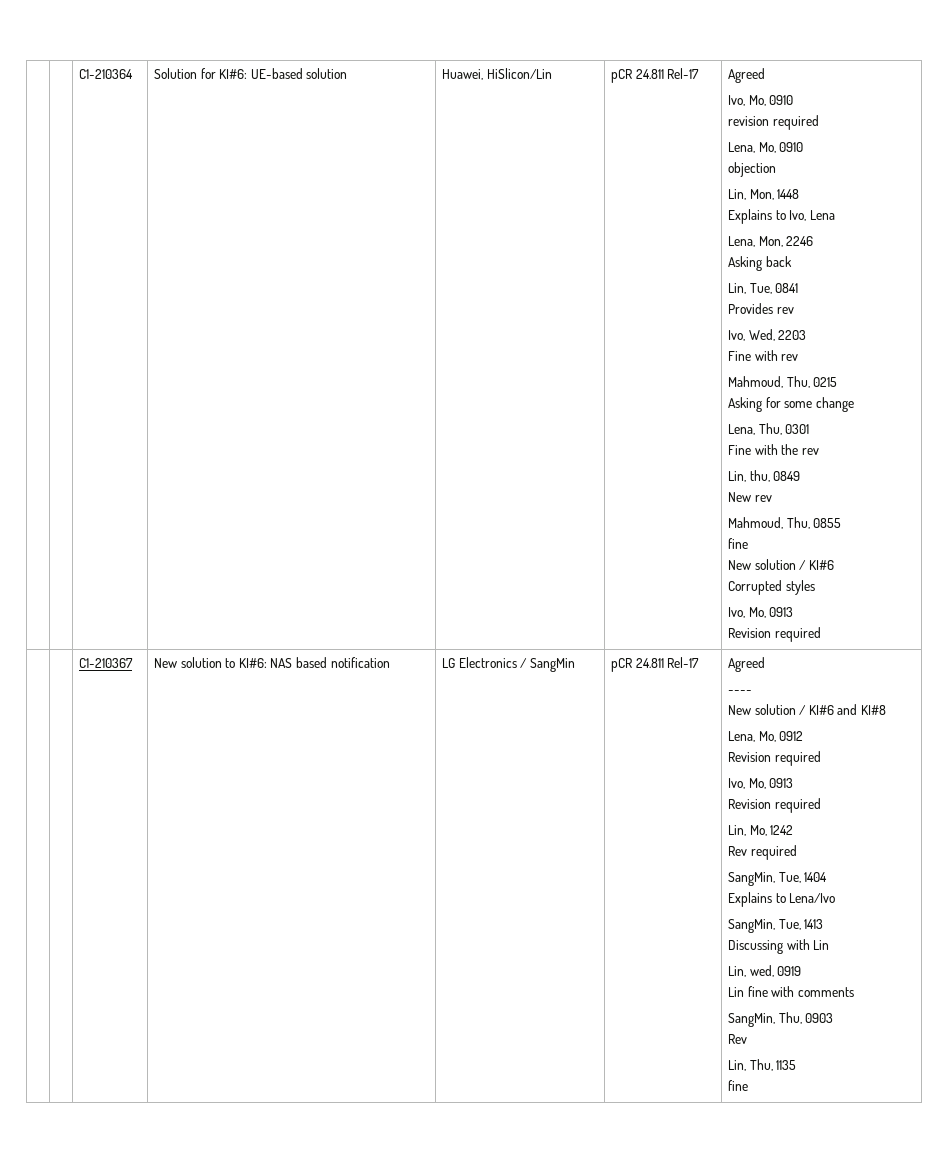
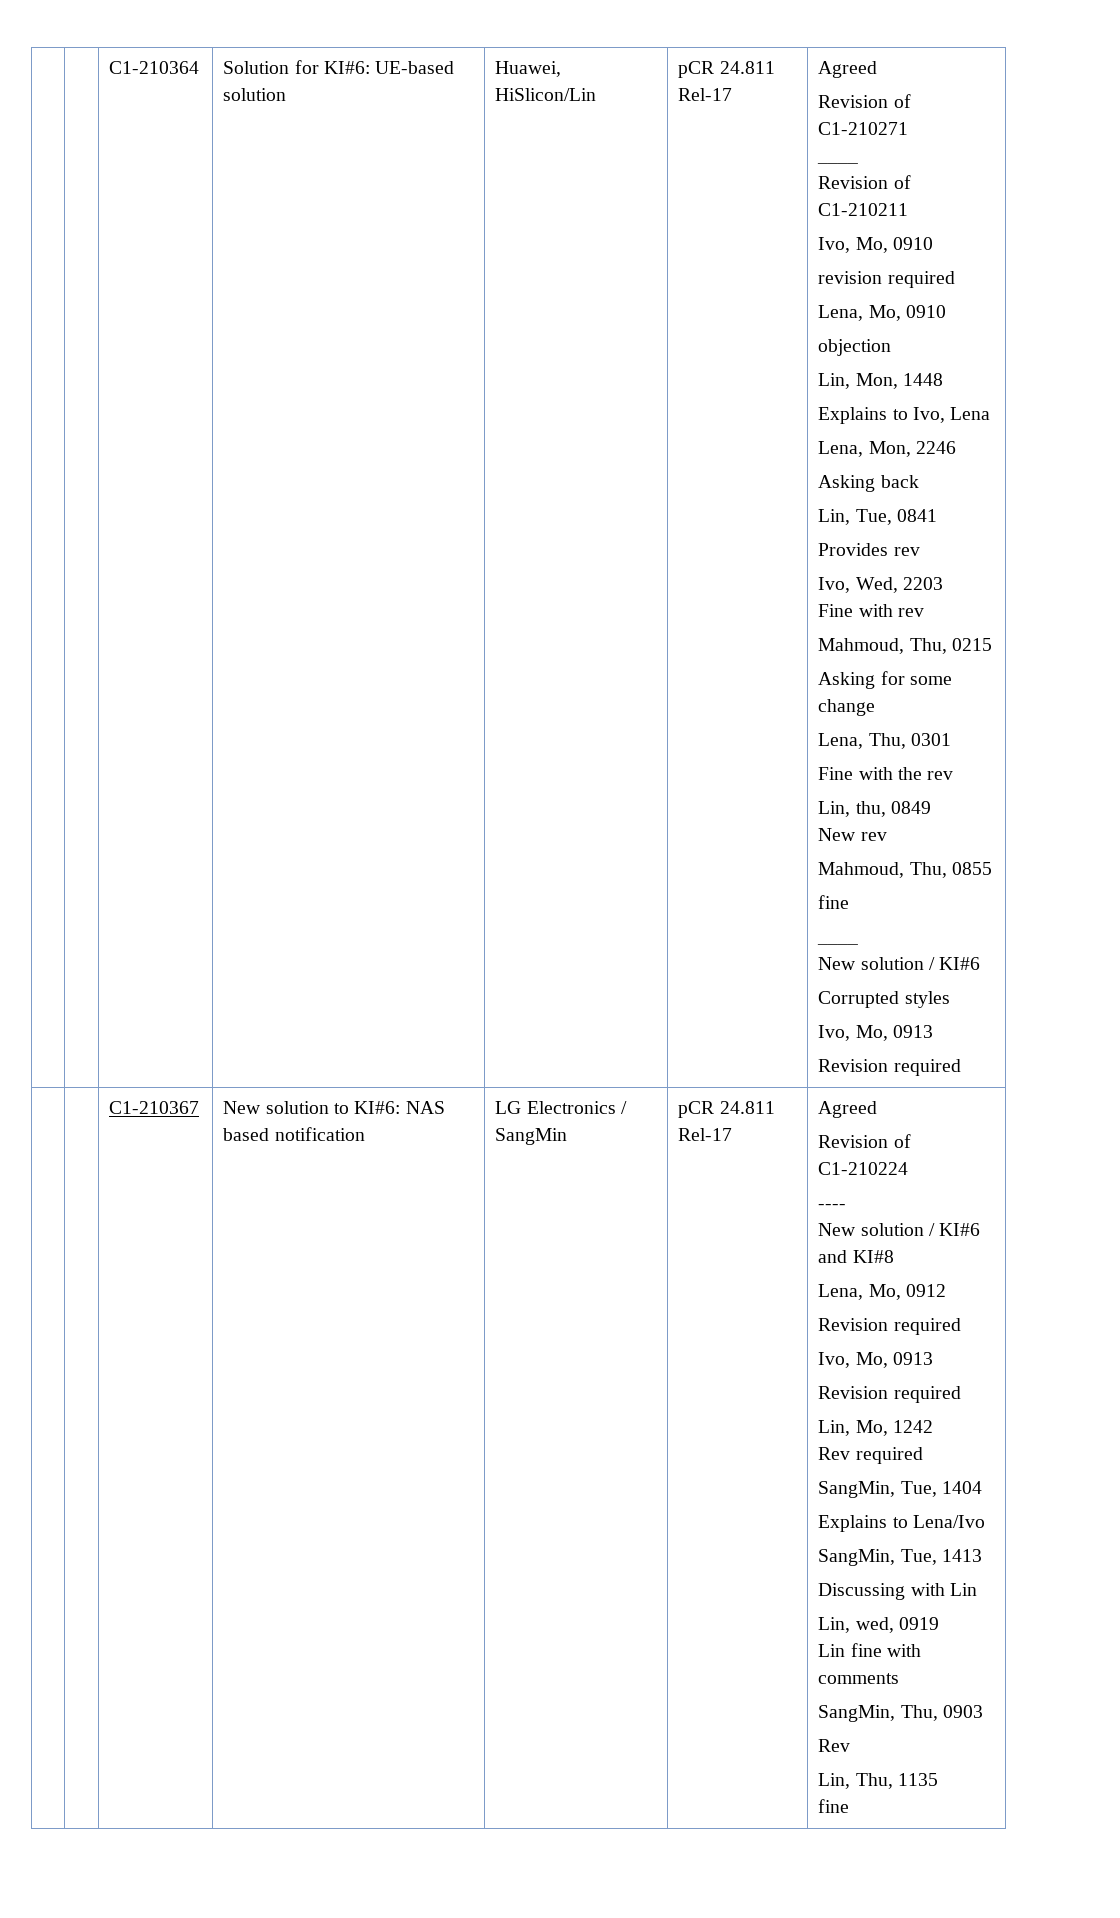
(765, 75) none -> [818,94,911,108] [818,122,909,135] [817,162,859,164] [818,175,911,189] [818,203,909,216] // Revision of C1-210271 // ____ // Revision of C1-210211
(748, 543) none -> [817,943,859,945] // ____
(765, 664) none -> [818,1134,911,1148] [818,1162,909,1175] // Revision of C1-210224

